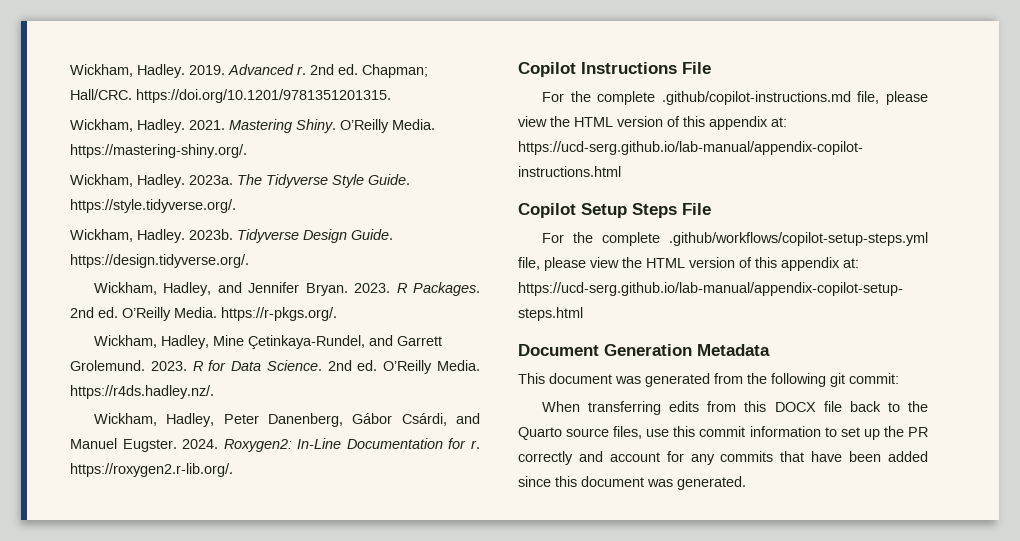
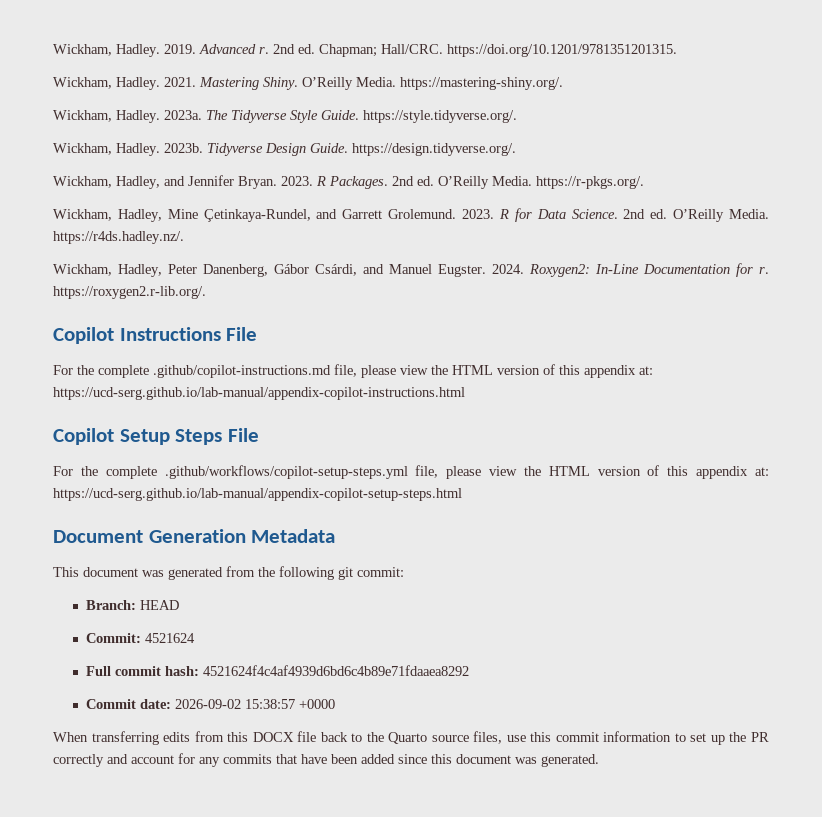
(899, 378) none -> [85,600,179,610] [85,633,195,643] [85,665,469,676] [85,699,335,709] // Branch: HEAD // Commit: 4521624 // Full commit hash: 4521624f4c4af4939d6bd6c4b89e71fdaaea8292 // Commit date: 2026-09-02 15:38:57 +0000

